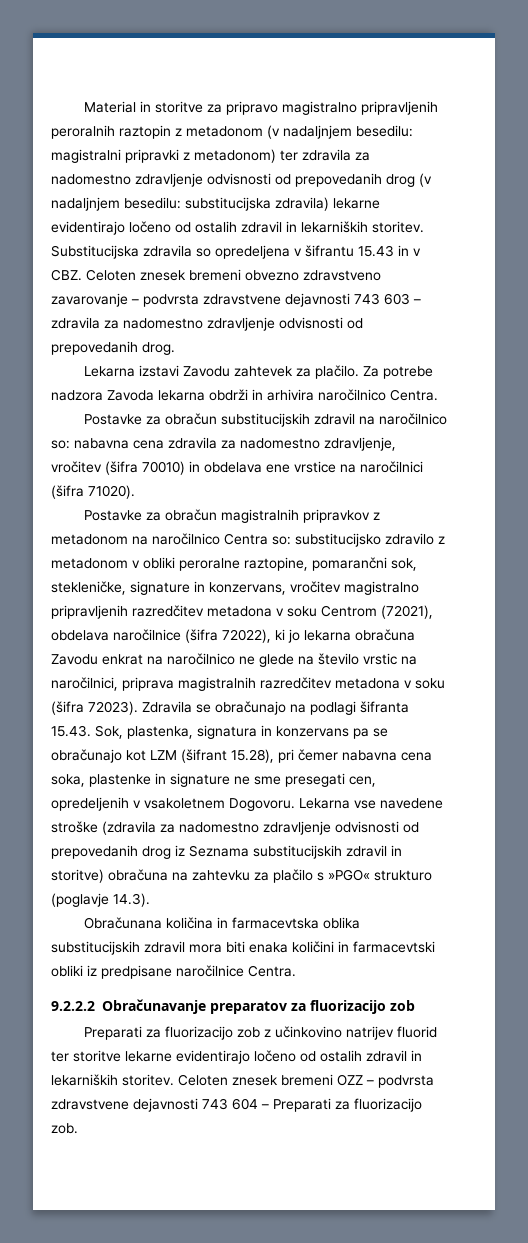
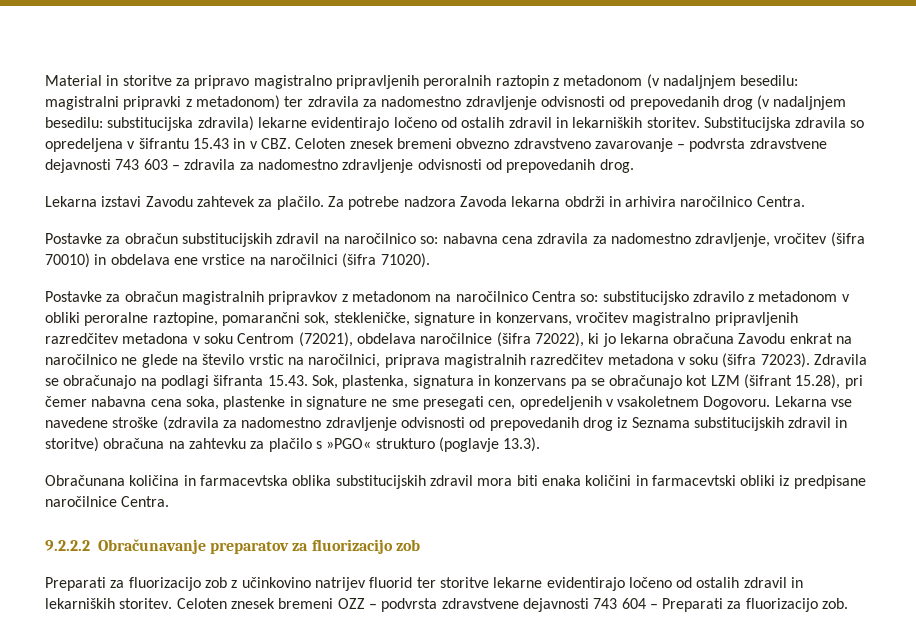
[113,893,150,907] 14.3). -> [503,437,541,452] 13.3).

